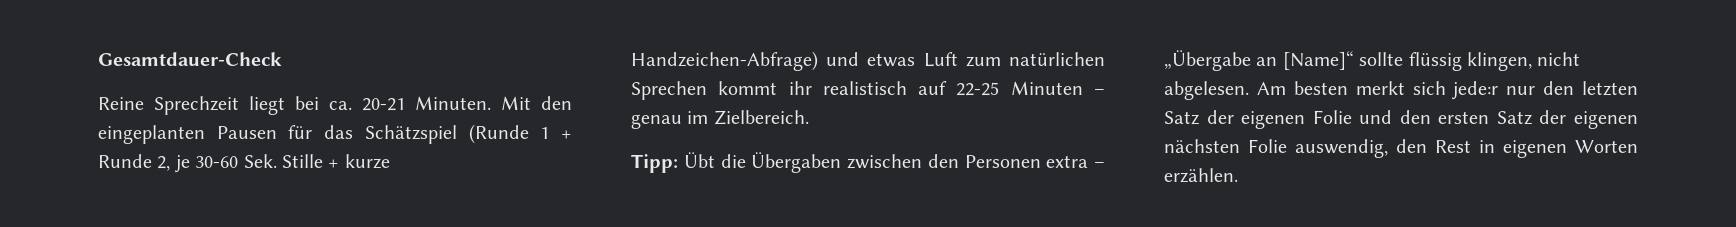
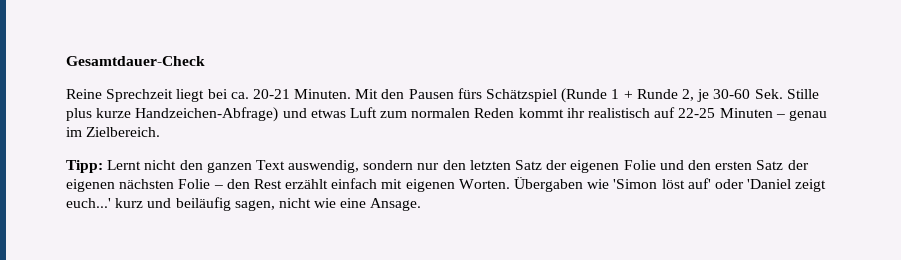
[98,125,354,144] eingeplanten Pausen für das -> [408,88,482,99] Pausen fürs
[328,159,340,168] + -> [66,108,92,121] plus
[1009,52,1105,66] [631,81,707,100] natürlichen Sprechen -> [411,108,515,118] normalen Reden
[683,152,1105,173] [1164,50,1581,71] [1164,81,1499,100] Übt die Übergaben zwischen den Personen extra – „Übergabe an [Name]“ sollte flüssig klingen, nicht abgelesen. Am besten merkt sich jede:r -> [107,160,414,173] Lernt nicht den ganzen Text auswendig, sondern
[1295,139,1388,158] auswendig, -> [213,185,223,189] –
[1479,140,1638,158] [1164,168,1238,183] in eigenen Worten erzählen. -> [285,177,827,192] [66,197,422,211] erzählt einfach mit eigenen Worten. Übergaben wie 'Simon löst auf' oder 'Daniel zeigt euch...' kurz und beiläufig sagen, nicht wie eine Ansage.

